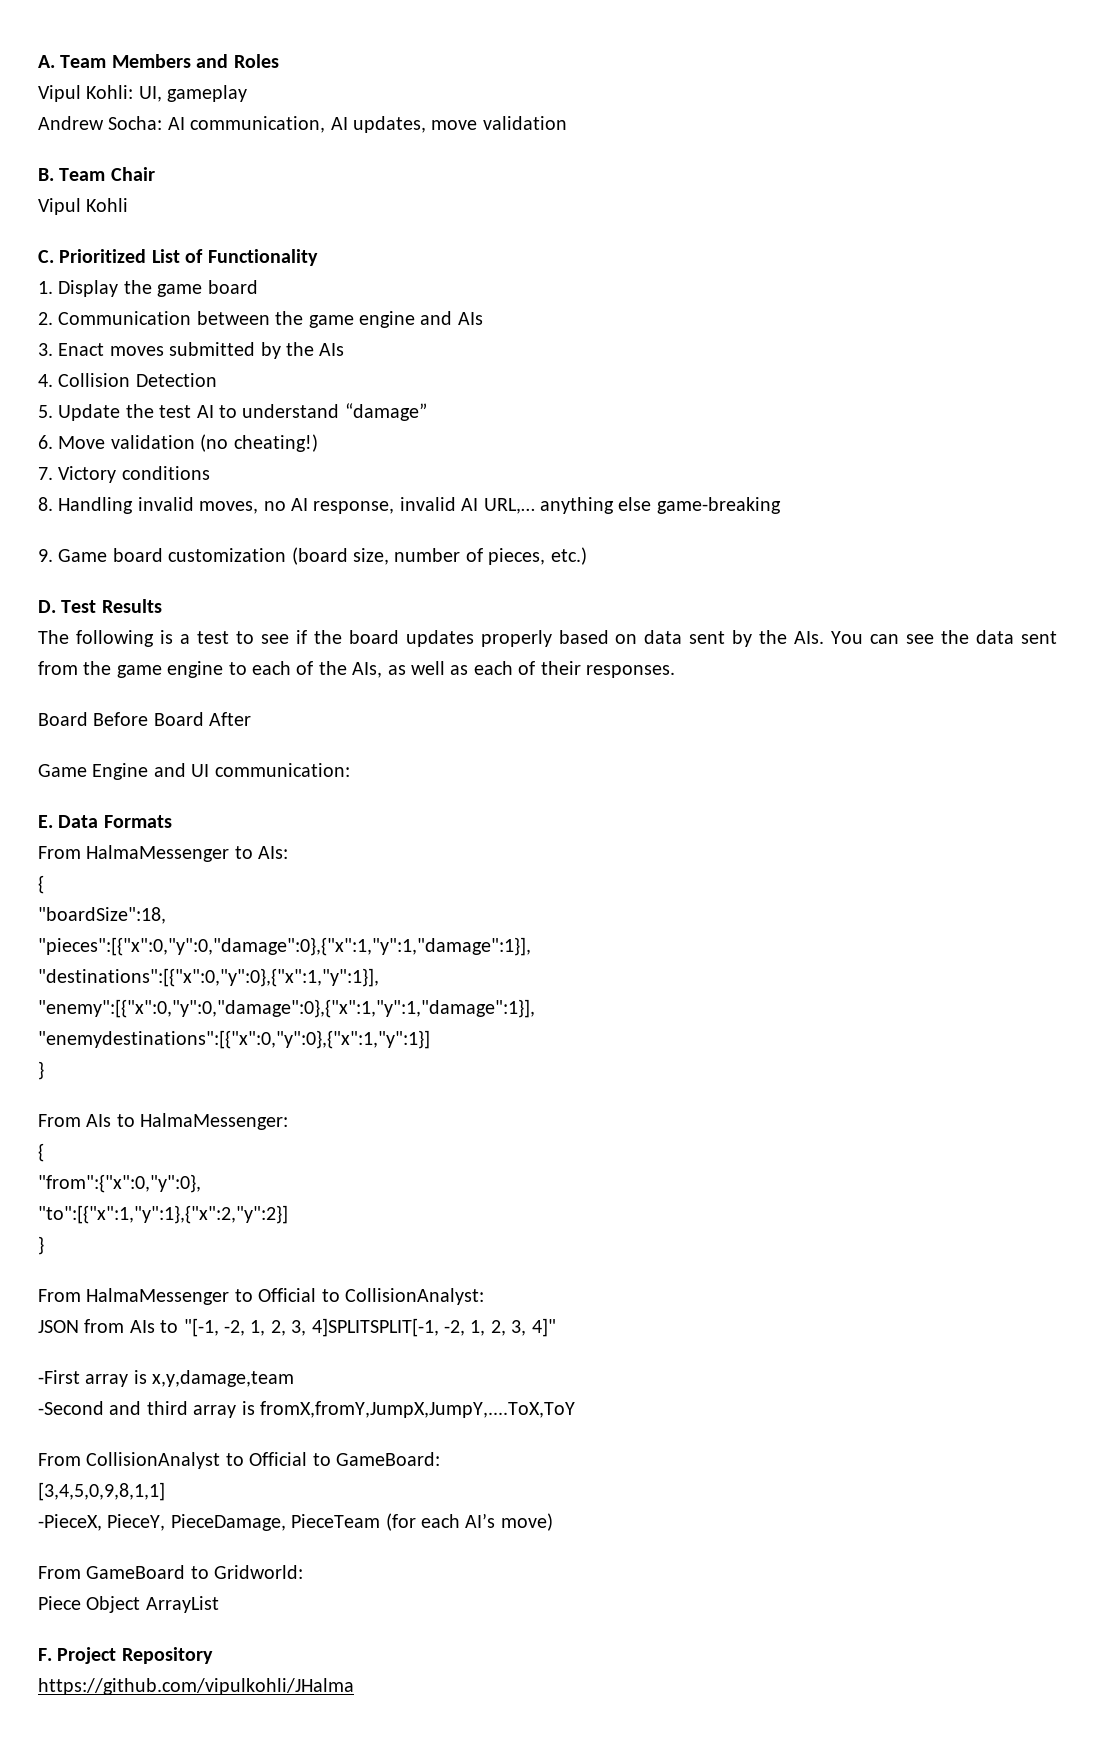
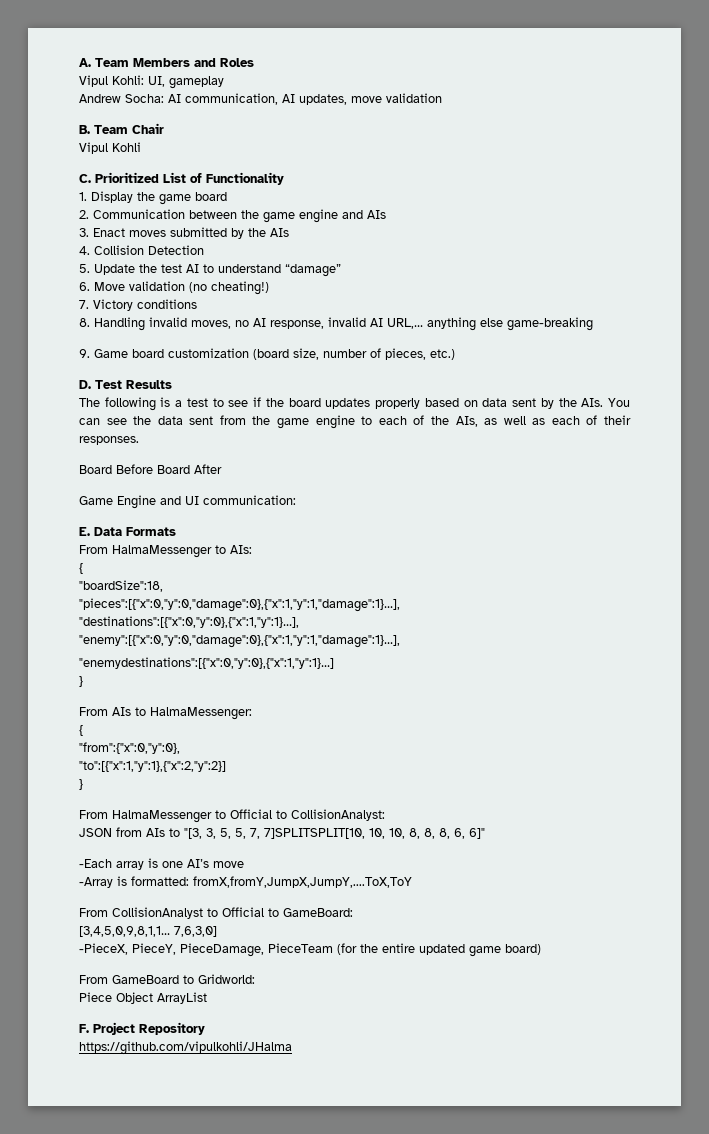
[38,937,531,956] [38,968,379,987] [38,999,535,1018] [38,1030,430,1049] "pieces":[{"x":0,"y":0,"damage":0},{"x":1,"y":1,"damage":1}], // "destinations":[{"x":0,"y":0},{"x":1,"y":1}], // "enemy":[{"x":0,"y":0,"damage":0},{"x":1,"y":1,"damage":1}], // "enemydestinations":[{"x":0,"y":0},{"x":1,"y":1}] -> [79,598,400,612] [79,616,299,628] [79,635,400,648] [79,657,334,669] "pieces":[{"x":0,"y":0,"damage":0},{"x":1,"y":1,"damage":1}…], // "destinations":[{"x":0,"y":0},{"x":1,"y":1}…], // "enemy":[{"x":0,"y":0,"damage":0},{"x":1,"y":1,"damage":1}…], // "enemydestinations":[{"x":0,"y":0},{"x":1,"y":1}…]
[183,1318,556,1337] [38,1370,295,1387] [38,1401,255,1418] "[-1, -2, 1, 2, 3, 4]SPLITSPLIT[-1, -2, 1, 2, 3, 4]" // -First array is x,y,damage,team // -Second and third array is -> [184,828,485,839] [79,858,244,870] [79,876,189,888] "[3, 3, 5, 5, 7, 7]SPLITSPLIT[10, 10, 10, 8, 8, 8, 6, 6]" // -Each array is one AI’s move // -Array is formatted:
[38,1482,165,1501] [3,4,5,0,9,8,1,1] -> [79,926,217,937] [3,4,5,0,9,8,1,1… 7,6,3,0]
[421,1513,553,1531] each AI’s move) -> [360,943,541,957] the entire updated game board)

